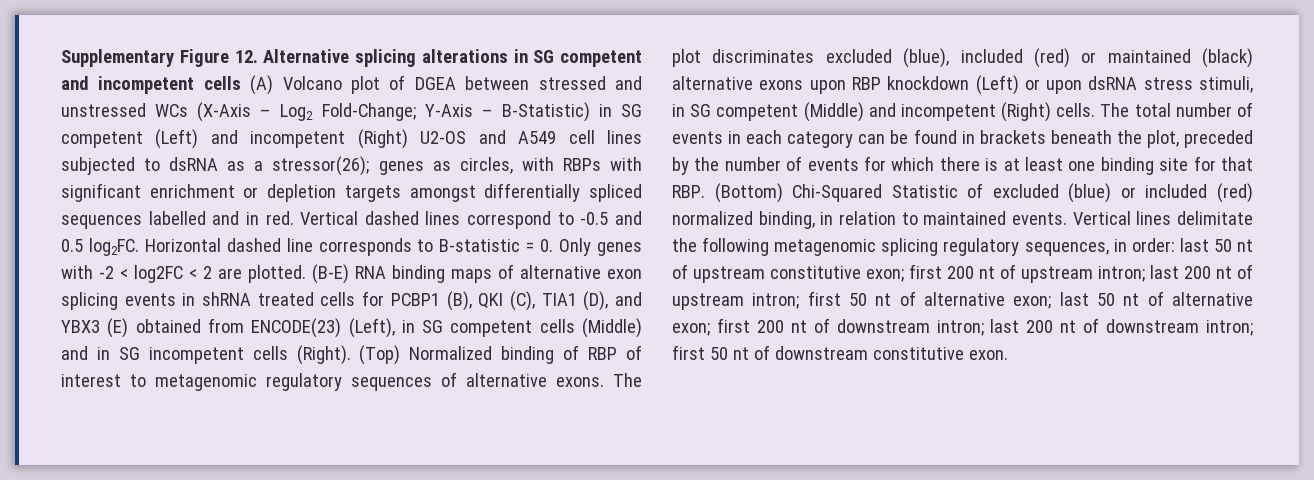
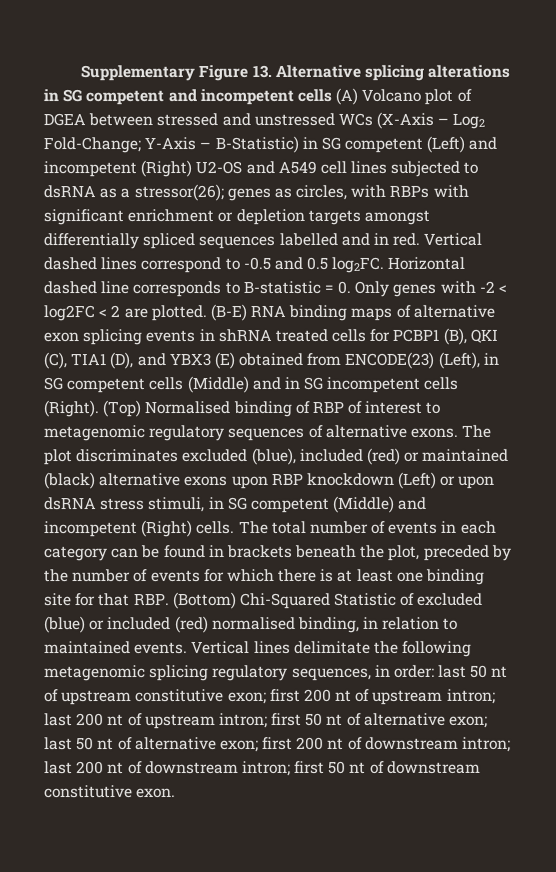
[234,50,258,63] 12. -> [251,65,272,79] 13.
[409,346,493,360] Normalized -> [144,401,231,415] Normalised
[672,211,753,225] normalized -> [211,616,296,631] normalised

